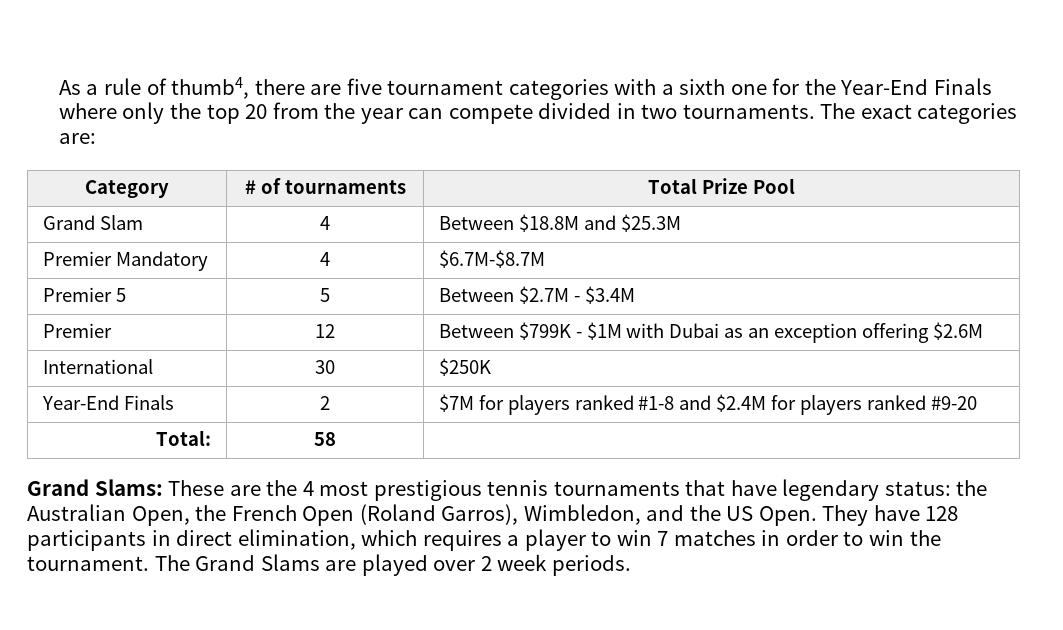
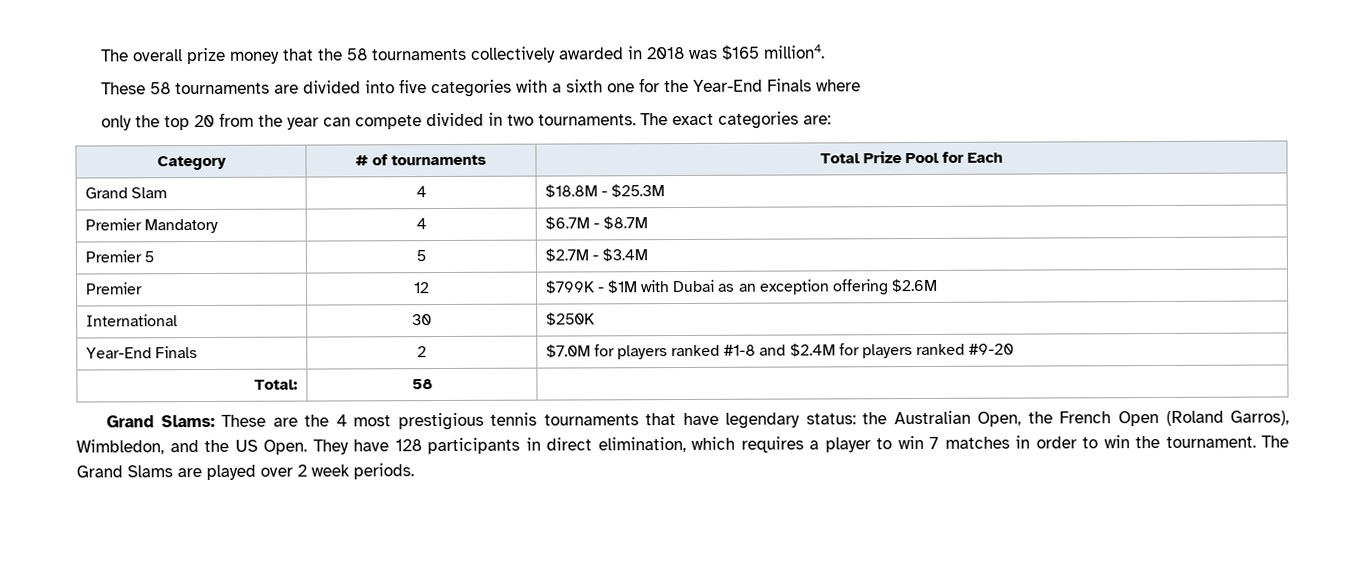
[58,77,504,99] As a rule of thumb4, there are five tournament -> [101,44,826,65] [101,79,428,95] The overall prize money that the 58 tournaments collectively awarded in 2018 was $165 million4. // These 58 tournaments are divided into five
(117, 111) none -> (862, 85) //
(795, 186) none -> [942,151,1004,163] for Each
[438,214,616,232] Between $18.8M and -> [544,184,608,198] $18.8M -
[438,250,545,268] $6.7M-$8.7M -> [544,216,648,230] $6.7M - $8.7M
[438,288,514,302] Between -> (426, 256) none
[438,324,514,338] Between -> (430, 288) none
[438,394,474,412] $7M -> [545,344,591,358] $7.0M

